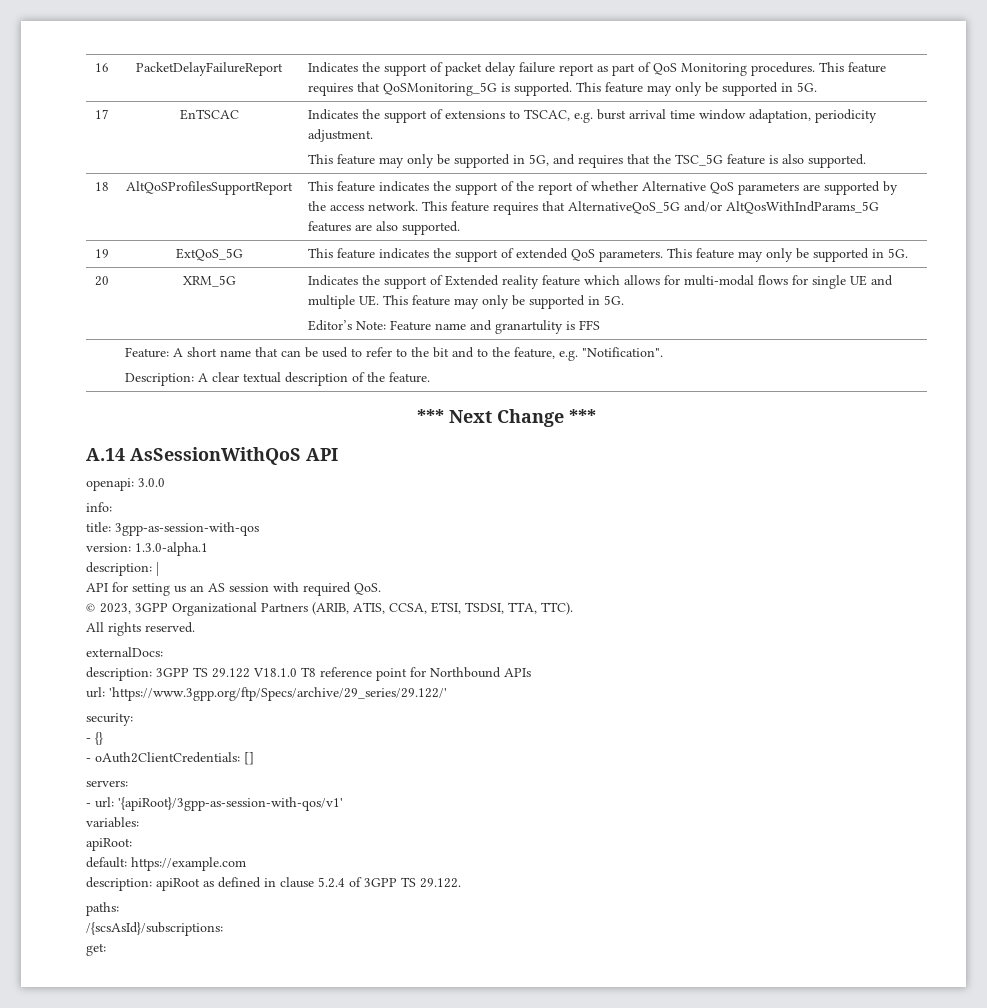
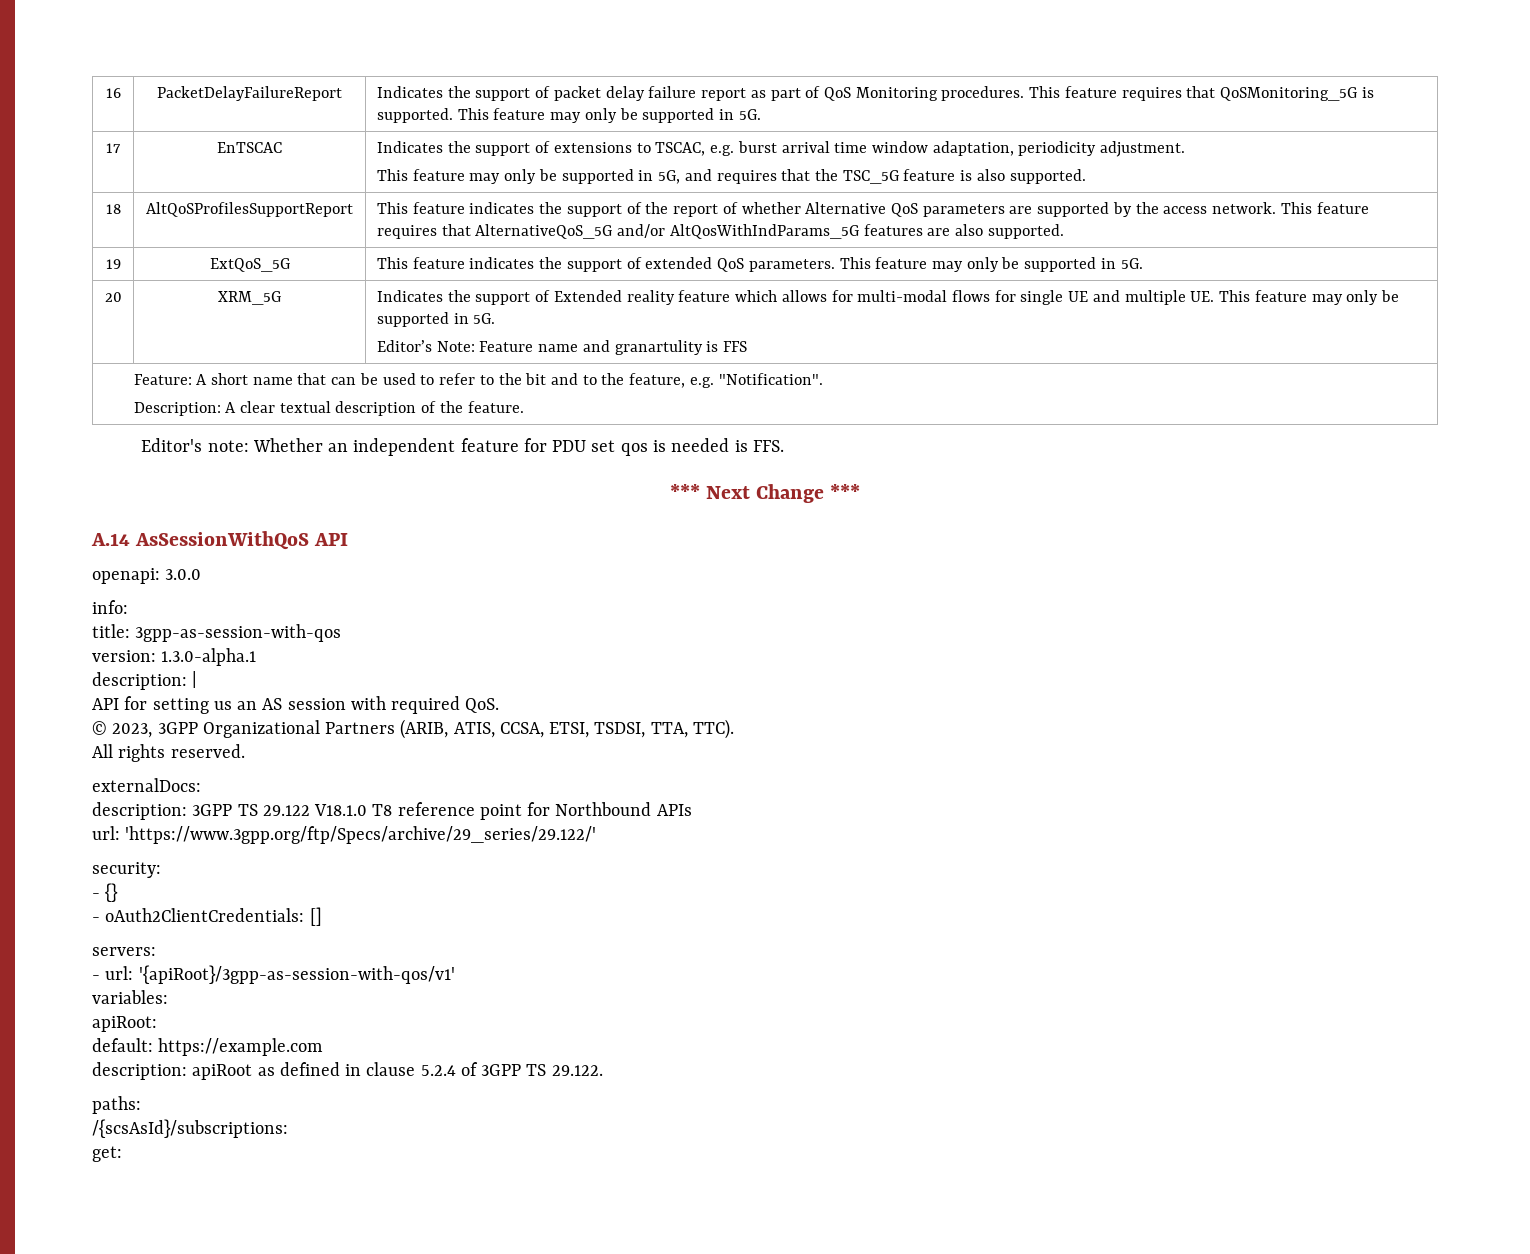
(431, 377) none -> [141,438,784,456] // Editor's note: Whether an independent feature for PDU set qos is needed is FFS.

